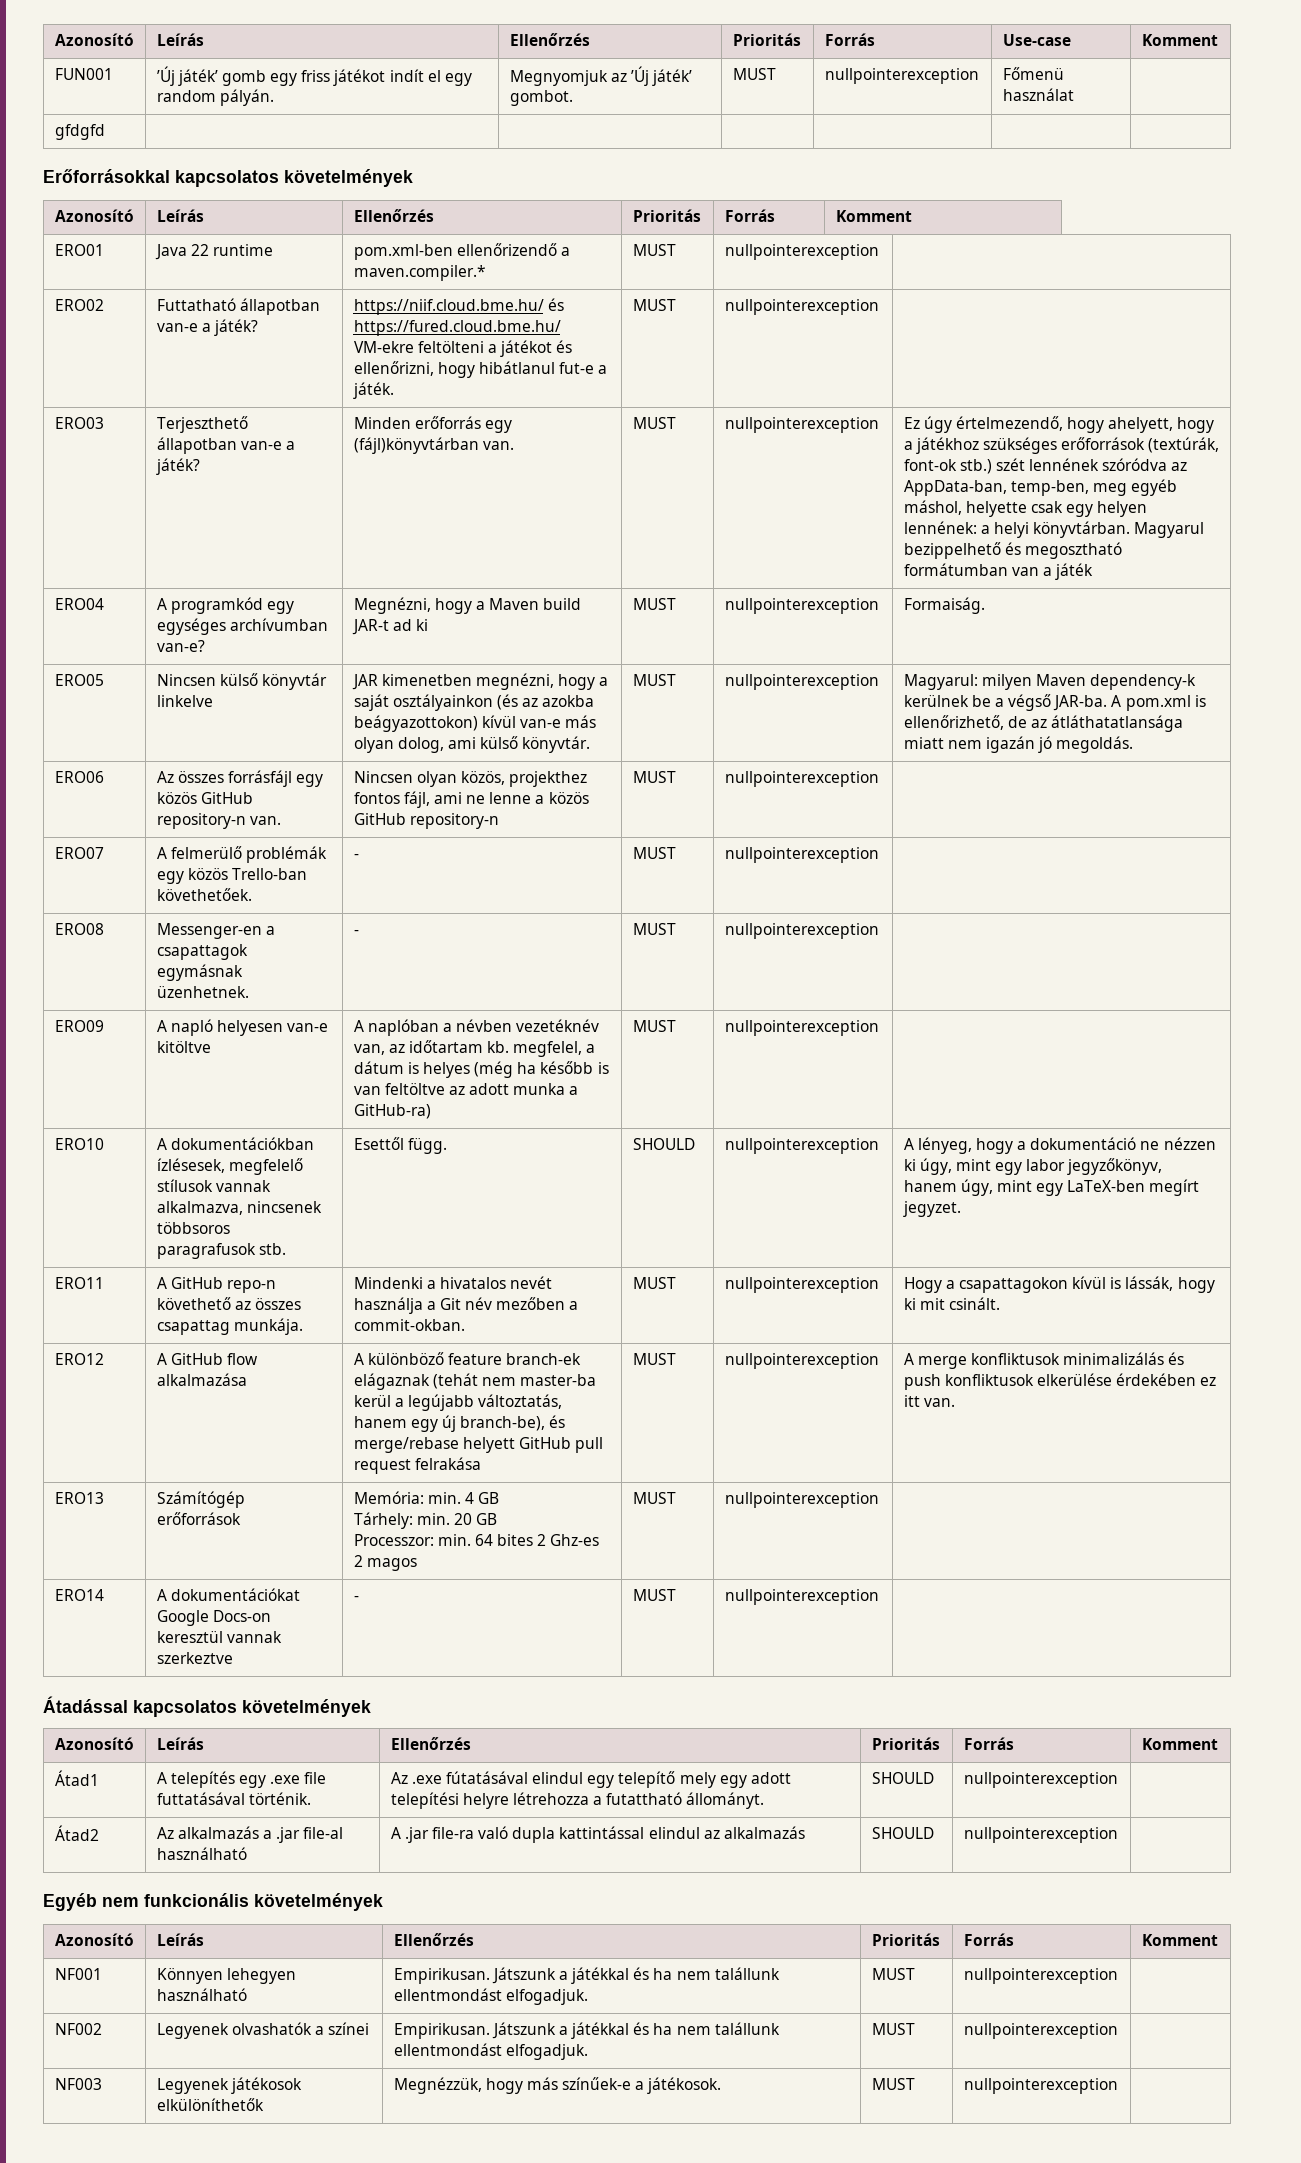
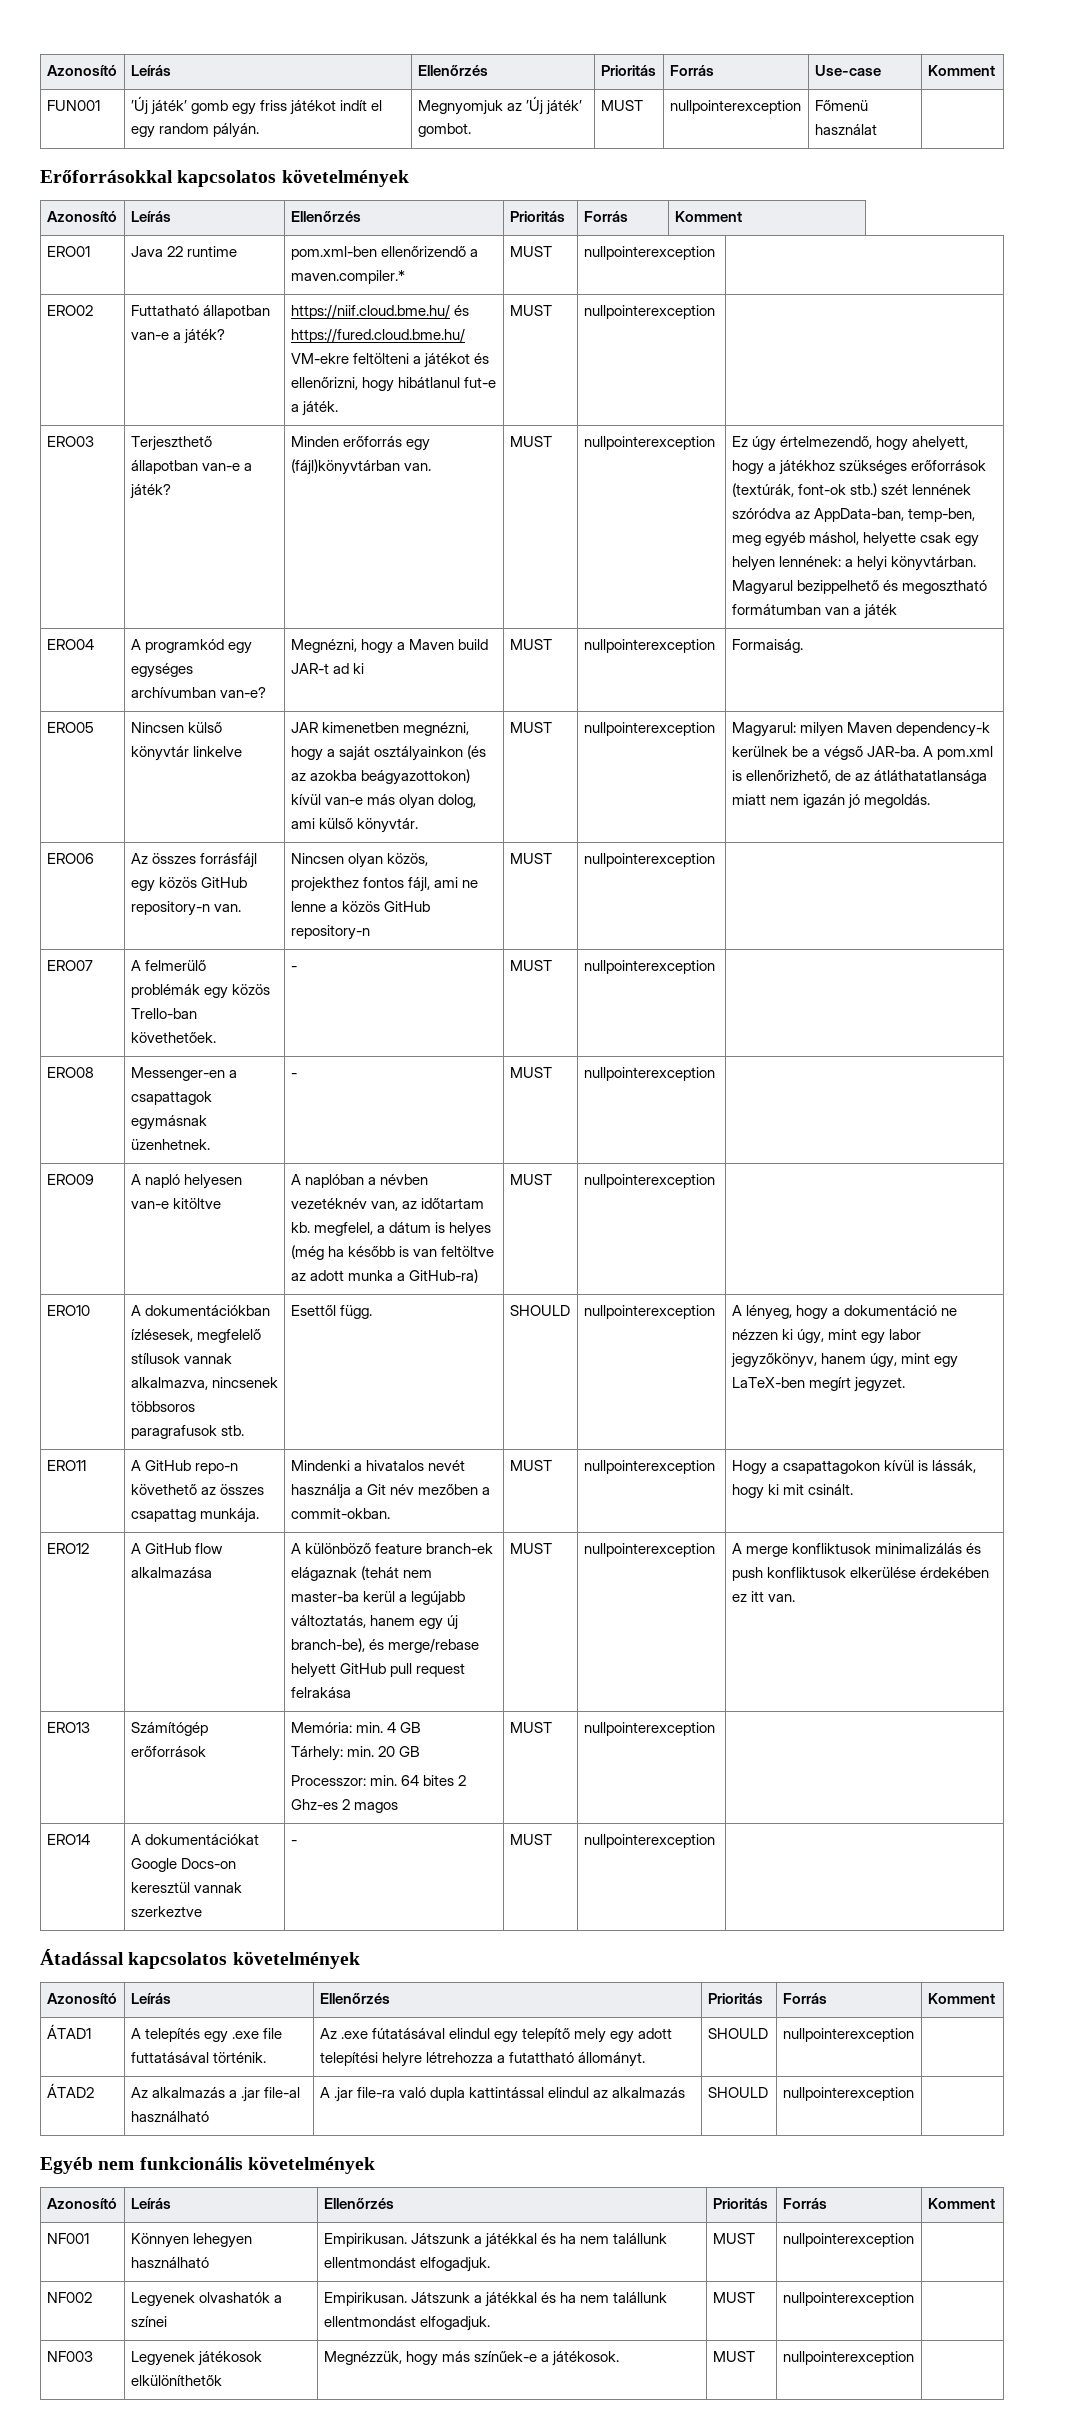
[54,124,105,140] // gfdgfd | | | | | | -> (877, 129) none
[54,1770,99,1786] Átad1 -> [46,2024,91,2039] ÁTAD1
[54,1825,99,1841] Átad2 -> [46,2083,94,2098] ÁTAD2

